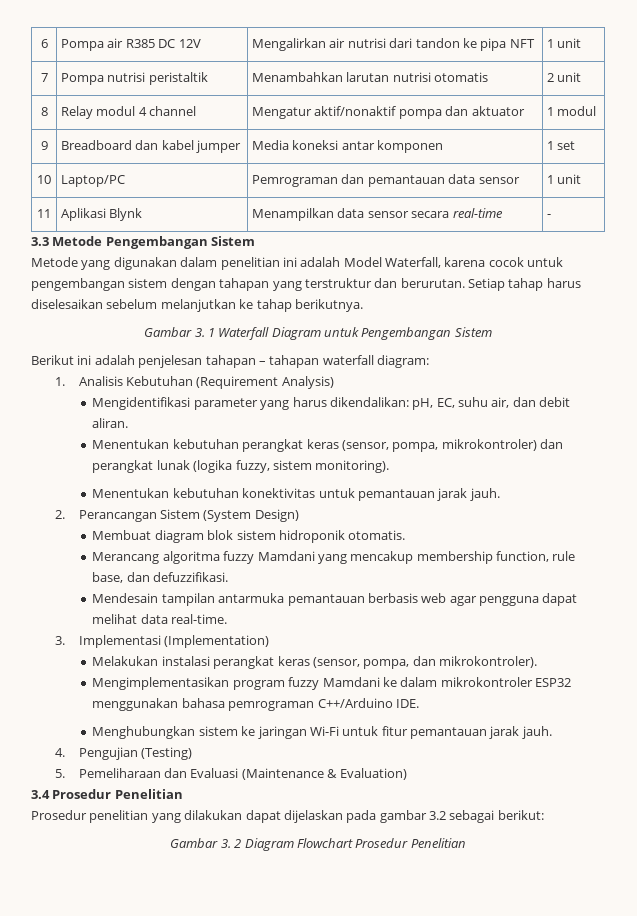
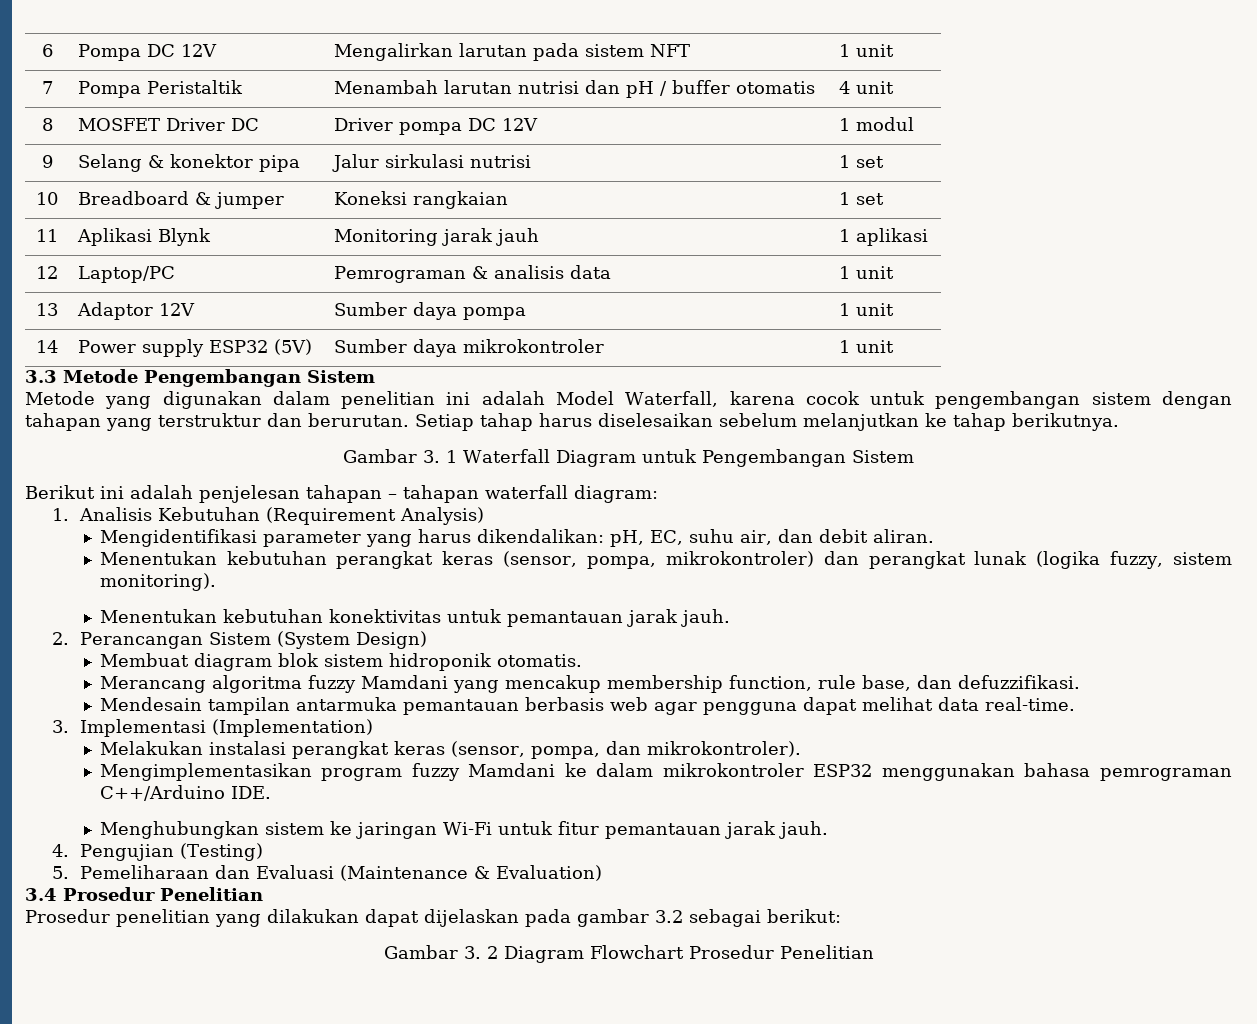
[107,38,155,48] air R385 -> (142, 52) none
[329,38,507,51] air nutrisi dari tandon ke pipa -> [459,43,645,61] larutan pada sistem
[107,72,208,85] [252,72,431,82] nutrisi peristaltik | Menambahkan larutan nutrisi -> [147,80,244,94] [334,80,731,98] Peristaltik | Menambah larutan nutrisi dan pH / buffer
[547,73,555,82] 2 -> [839,81,851,94] 4
[61,106,197,119] [252,106,525,119] [547,106,597,116] [40,141,48,150] [61,140,242,153] [252,140,444,153] [547,141,576,150] [37,175,51,184] [61,175,126,187] [252,174,520,187] [547,174,582,184] Relay modul 4 channel | Mengatur aktif/nonaktif pompa dan aktuator | 1 modul // 9 | Breadboard dan kabel jumper | Media koneksi antar komponen | 1 set // 10 | Laptop/PC | Pemrograman dan pemantauan data sensor | 1 unit -> [78,118,260,131] [334,118,539,135] [839,117,915,131] [41,155,53,168] [78,154,301,172] [332,154,532,172] [839,155,885,168] [36,192,58,205] [78,191,285,209] [334,191,509,209] [839,192,885,205] MOSFET Driver DC | Driver pompa DC 12V | 1 modul // 9 | Selang & konektor pipa | Jalur sirkulasi nutrisi | 1 set // 10 | Breadboard & jumper | Koneksi rangkaian | 1 set
[252,208,503,221] [547,214,552,218] Menampilkan data sensor secara real-time | - -> [334,228,540,246] [839,228,929,246] [36,266,58,279] [78,266,176,283] [334,265,612,283] [839,266,895,279] [36,303,58,316] [77,302,196,320] [334,302,527,320] [839,303,895,316] [36,340,58,353] [78,339,313,357] [334,339,605,357] [839,340,895,353] Monitoring jarak jauh | 1 aplikasi // 12 | Laptop/PC | Pemrograman & analisis data | 1 unit // 13 | Adaptor 12V | Sumber daya pompa | 1 unit // 14 | Power supply ESP32 (5V) | Sumber daya mikrokontroler | 1 unit

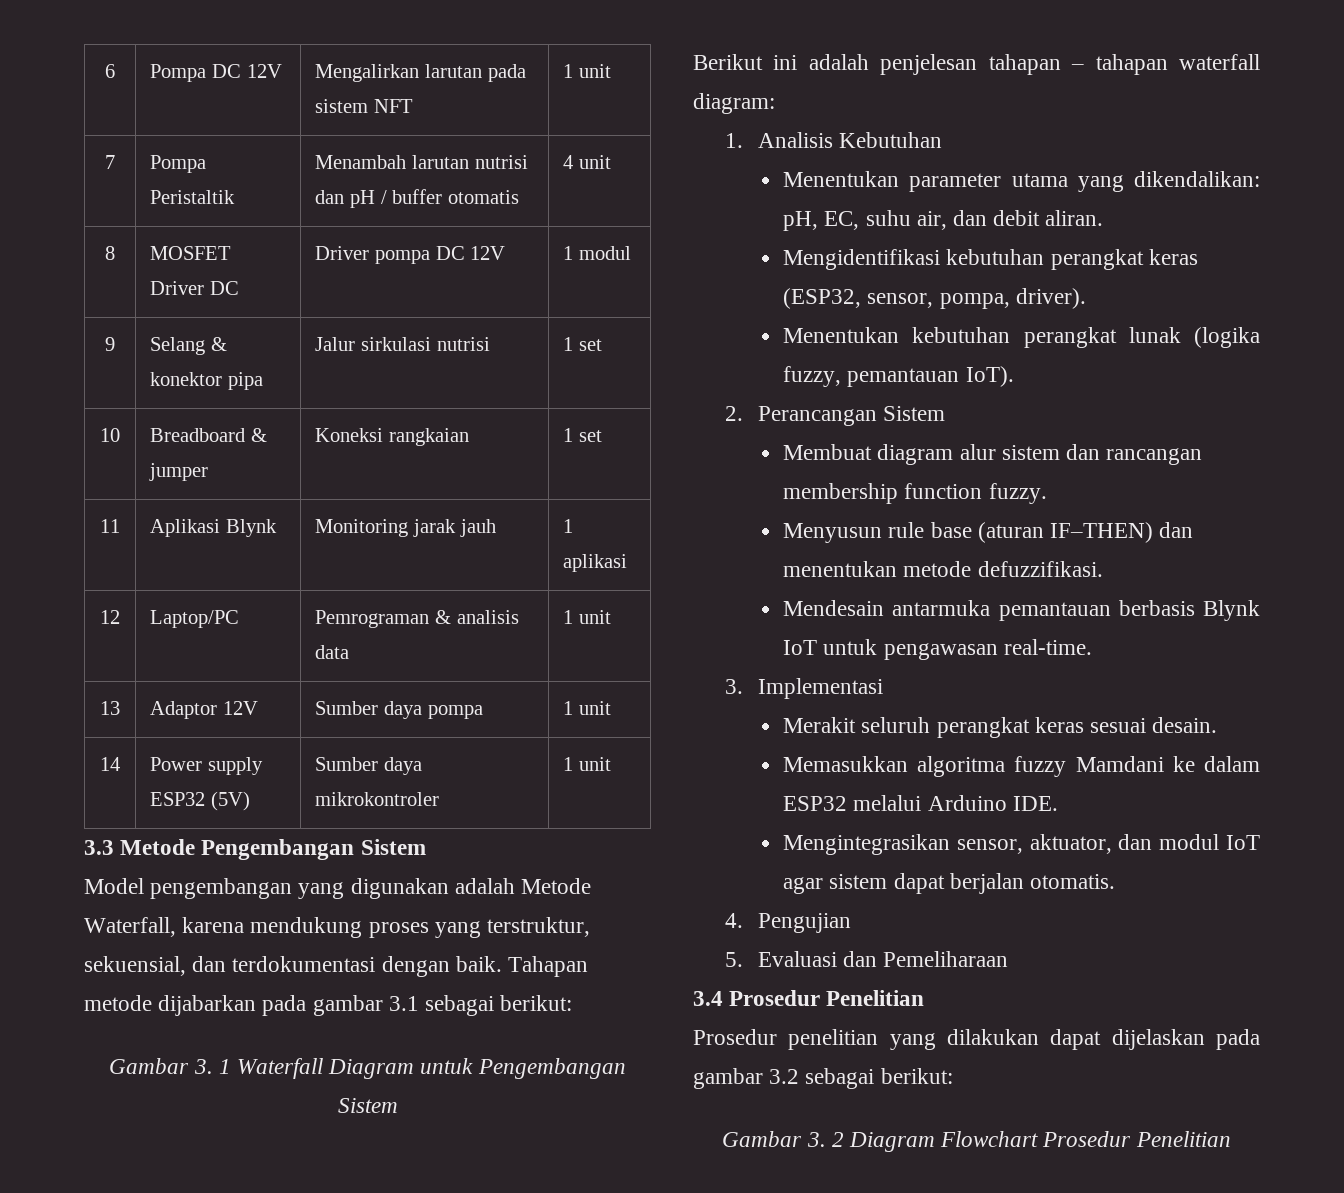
[25,391,1233,409] [25,413,1119,431] Metode yang digunakan dalam penelitian ini adalah Model Waterfall, karena cocok untuk pengembangan sistem dengan tahapan yang terstruktur dan berurutan. Setiap tahap harus diselesaikan sebelum melanjutkan ke tahap berikutnya. -> [84,878,592,899] [84,917,591,938] [84,956,589,977] [84,995,573,1016] Model pengembangan yang digunakan adalah Metode Waterfall, karena mendukung proses yang terstruktur, sekuensial, dan terdokumentasi dengan baik. Tahapan metode dijabarkan pada gambar 3.1 sebagai berikut:
[265,507,484,525] [99,529,471,547] (Requirement Analysis) // Mengidentifikasi parameter yang harus -> [783,171,1124,192] // Menentukan parameter utama yang
[99,551,217,565] Menentukan -> [783,249,941,270] Mengidentifikasi
[503,551,1232,569] [99,573,216,591] [99,609,730,627] (sensor, pompa, mikrokontroler) dan perangkat lunak (logika fuzzy, sistem monitoring). // Menentukan kebutuhan konektivitas untuk pemantauan jarak jauh. -> [783,288,1086,309] [783,327,1260,348] [783,366,1014,387] (ESP32, sensor, pompa, driver). // Menentukan kebutuhan perangkat lunak (logika fuzzy, pemantauan IoT).
[276,631,427,649] (System Design) -> (946, 413) none
[277,653,582,671] [99,675,952,693] blok sistem hidroponik otomatis. // Merancang algoritma fuzzy Mamdani yang mencakup membership function, rule base, dan -> [959,444,1203,465] [783,483,1047,504] [783,522,1194,543] [783,561,972,577] alur sistem dan rancangan membership function fuzzy. // Menyusun rule base (aturan IF–THEN) dan menentukan metode
[207,697,290,715] tampilan -> (885, 608) none
[609,697,1075,715] [52,719,373,737] [99,741,801,759] [99,763,1232,781] [99,785,271,801] [99,821,828,839] web agar pengguna dapat melihat data real-time. // 3. Implementasi (Implementation) // Melakukan instalasi perangkat keras (sensor, pompa, dan mikrokontroler). // Mengimplementasikan program fuzzy Mamdani ke dalam mikrokontroler ESP32 menggunakan bahasa pemrograman C++/Arduino IDE. // Menghubungkan sistem ke jaringan Wi-Fi untuk fitur pemantauan jarak jauh. -> [1203,600,1260,621] [783,639,1092,660] [725,678,883,699] [783,717,1218,738] [783,756,1260,777] [783,795,1058,811] [783,834,1260,855] [783,873,1115,894] Blynk IoT untuk pengawasan real-time. // 3. Implementasi // Merakit seluruh perangkat keras sesuai desain. // Memasukkan algoritma fuzzy Mamdani ke dalam ESP32 melalui Arduino IDE. // Mengintegrasikan sensor, aktuator, dan modul IoT agar sistem dapat berjalan otomatis.
[179,843,263,861] (Testing) -> (851, 923) none
(70, 872) none -> [757,951,878,967] Evaluasi dan
[214,865,602,881] dan Evaluasi (Maintenance & Evaluation) -> (1009, 959) none

